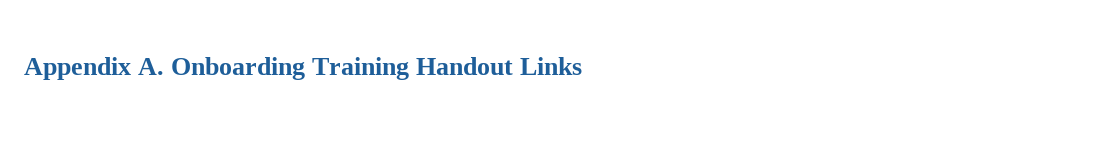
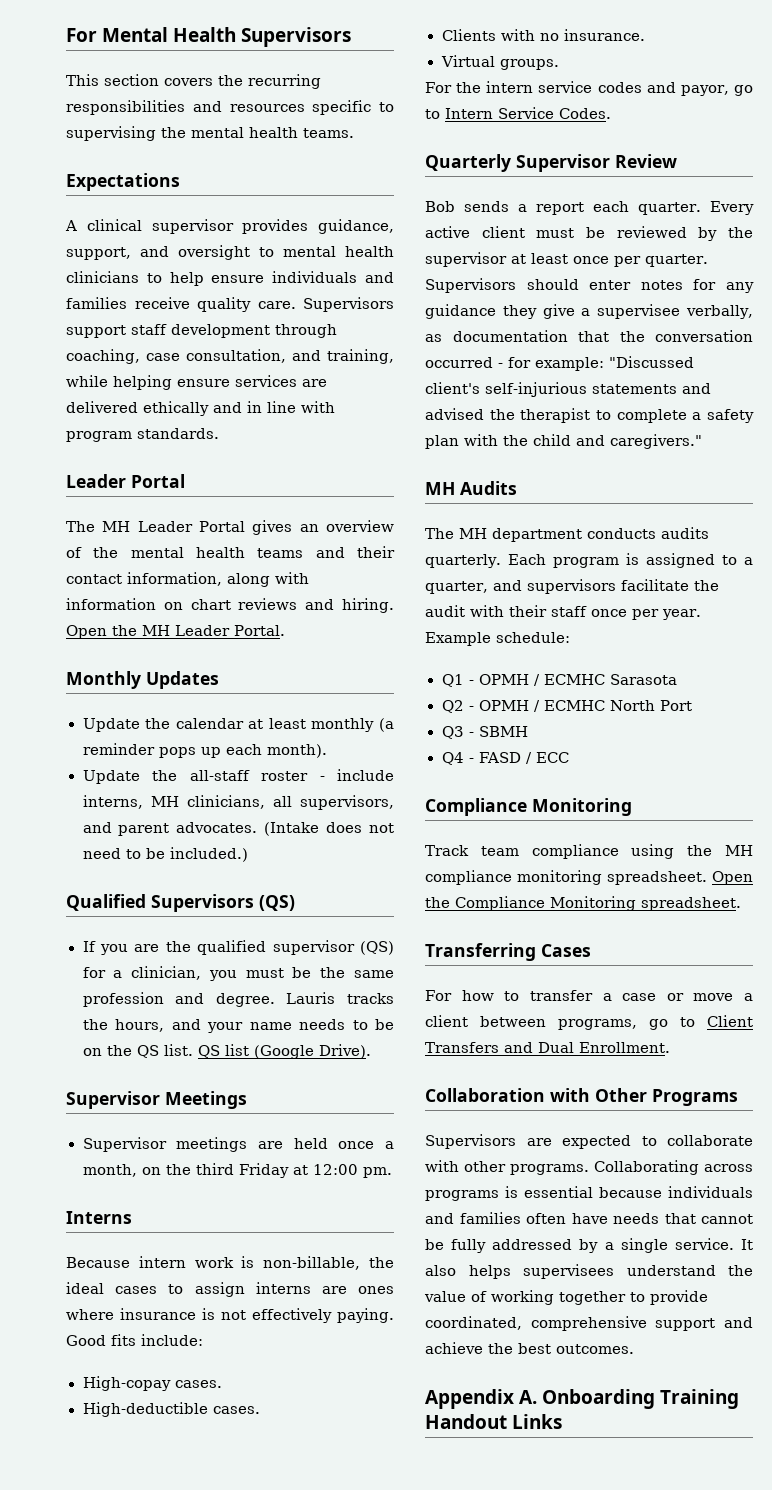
(24, 68) none -> [66,27,352,47] [66,74,321,89] [66,100,394,115] [66,126,354,141] [66,173,180,191] [65,219,394,234] [66,245,394,260] [66,271,395,286] [66,297,394,312] [66,324,337,338] [66,349,394,364] [66,375,327,390] [66,401,335,416] [66,428,219,442] [66,474,185,488] [66,520,394,535] [66,546,395,558] [66,572,309,587] [66,598,395,613] [66,625,285,639] [66,671,219,689] [82,718,394,732] [82,743,327,758] [82,769,394,784] [82,795,394,810] [82,822,394,836] [82,847,248,862] [66,894,295,912] [82,940,394,955] [82,966,394,981] [82,992,394,1007] [82,1019,394,1033] [82,1044,371,1059] [66,1091,247,1109] [82,1137,394,1152] [82,1163,392,1178] [66,1211,132,1224] [66,1256,395,1270] [66,1282,394,1297] [66,1308,394,1323] [66,1334,203,1346] [82,1376,222,1391] [82,1402,260,1417] [441,29,645,41] [440,55,559,70] [425,81,753,96] [425,107,611,119] [425,154,677,172] [425,201,754,215] [425,226,753,241] [425,252,708,267] [425,278,754,293] [425,304,754,319] [425,330,753,342] [425,356,694,371] [425,382,711,397] [425,408,754,423] [425,434,702,449] [425,481,517,495] [425,527,709,542] [425,553,753,568] [425,579,719,594] [425,605,701,620] [425,632,570,646] [441,674,677,687] [441,700,692,713] [441,726,528,739] [441,752,570,765] [425,798,632,816] [425,844,753,859] [425,870,753,885] [425,896,741,911] [425,943,591,961] [425,990,753,1001] [425,1015,753,1030] [425,1042,670,1053] [425,1088,738,1106] [425,1134,753,1149] [425,1160,753,1175] [425,1186,753,1201] [425,1212,753,1224] [425,1238,753,1253] [425,1264,753,1279] [424,1290,708,1305] [425,1316,753,1331] [425,1342,634,1354] For Mental Health Supervisors // This section covers the recurring responsibilities and resources specific to supervising the mental health teams. // Expectations // A clinical supervisor provides guidance, support, and oversight to mental health clinicians to help ensure individuals and families receive quality care. Supervisors support staff development through coaching, case consultation, and training, while helping ensure services are delivered ethically and in line with program standards. // Leader Portal // The MH Leader Portal gives an overview of the mental health teams and their contact information, along with information on chart reviews and hiring. Open the MH Leader Portal. // Monthly Updates // Update the calendar at least monthly (a reminder pops up each month). // Update the all-staff roster - include interns, MH clinicians, all supervisors, and parent advocates. (Intake does not need to be included.) // Qualified Supervisors (QS) // If you are the qualified supervisor (QS) for a clinician, you must be the same profession and degree. Lauris tracks the hours, and your name needs to be on the QS list. QS list (Google Drive). // Supervisor Meetings // Supervisor meetings are held once a month, on the third Friday at 12:00 pm. // Interns // Because intern work is non-billable, the ideal cases to assign interns are ones where insurance is not effectively paying. Good fits include: // High-copay cases. // High-deductible cases. // Clients with no insurance. // Virtual groups. // For the intern service codes and payor, go to Intern Service Codes. // Quarterly Supervisor Review // Bob sends a report each quarter. Every active client must be reviewed by the supervisor at least once per quarter. Supervisors should enter notes for any guidance they give a supervisee verbally, as documentation that the conversation occurred - for example: "Discussed client's self-injurious statements and advised the therapist to complete a safety plan with the child and caregivers." // MH Audits // The MH department conducts audits quarterly. Each program is assigned to a quarter, and supervisors facilitate the audit with their staff once per year. Example schedule: // Q1 - OPMH / ECMHC Sarasota // Q2 - OPMH / ECMHC North Port // Q3 - SBMH // Q4 - FASD / ECC // Compliance Monitoring // Track team compliance using the MH compliance monitoring spreadsheet. Open the Compliance Monitoring spreadsheet. // Transferring Cases // For how to transfer a case or move a client between programs, go to Client Transfers and Dual Enrollment. // Collaboration with Other Programs // Supervisors are expected to collaborate with other programs. Collaborating across programs is essential because individuals and families often have needs that cannot be fully addressed by a single service. It also helps supervisees understand the value of working together to provide coordinated, comprehensive support and achieve the best outcomes. //

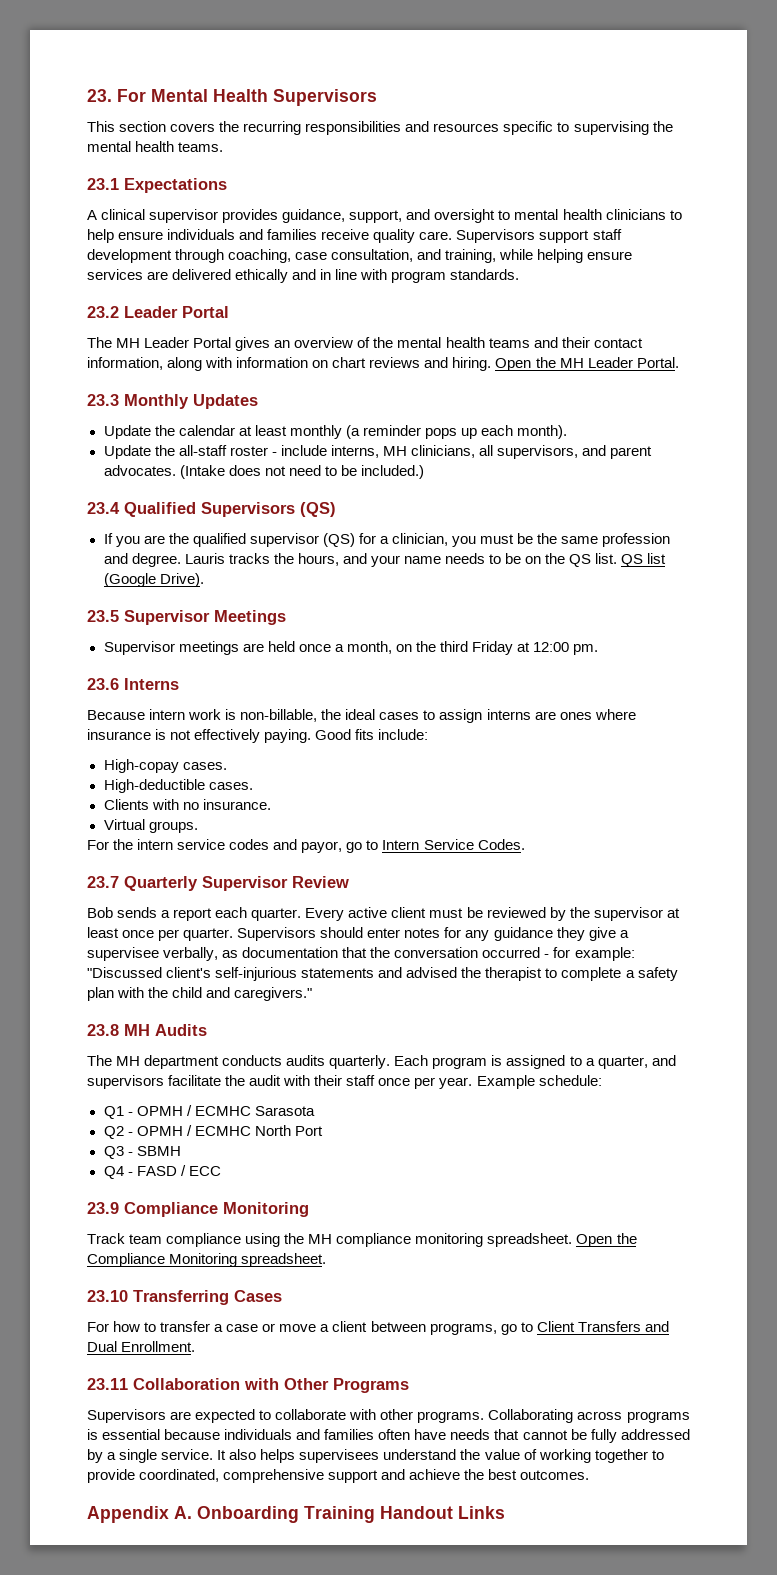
(66, 35) none -> [87,89,112,102] 23.
(354, 133) none -> [87,178,119,190] 23.1
(219, 433) none -> [87,306,119,318] 23.2
(285, 630) none -> [87,394,119,406] 23.3
(248, 854) none -> [87,502,120,514] 23.4
(371, 1051) none -> [87,610,119,622] 23.5
(392, 1172) none -> [87,678,119,690] 23.6
(611, 113) none -> [87,876,119,888] 23.7
(702, 441) none -> [87,1024,119,1036] 23.8
(570, 757) none -> [87,1202,119,1214] 23.9
(741, 904) none -> [87,1290,128,1302] 23.10
(670, 1047) none -> [87,1378,128,1390] 23.11

